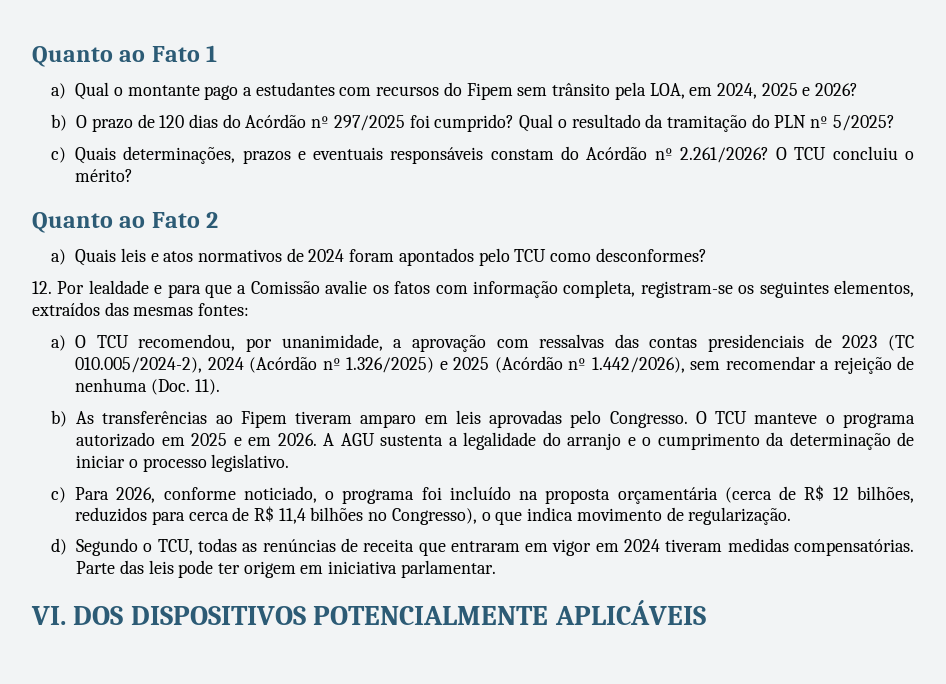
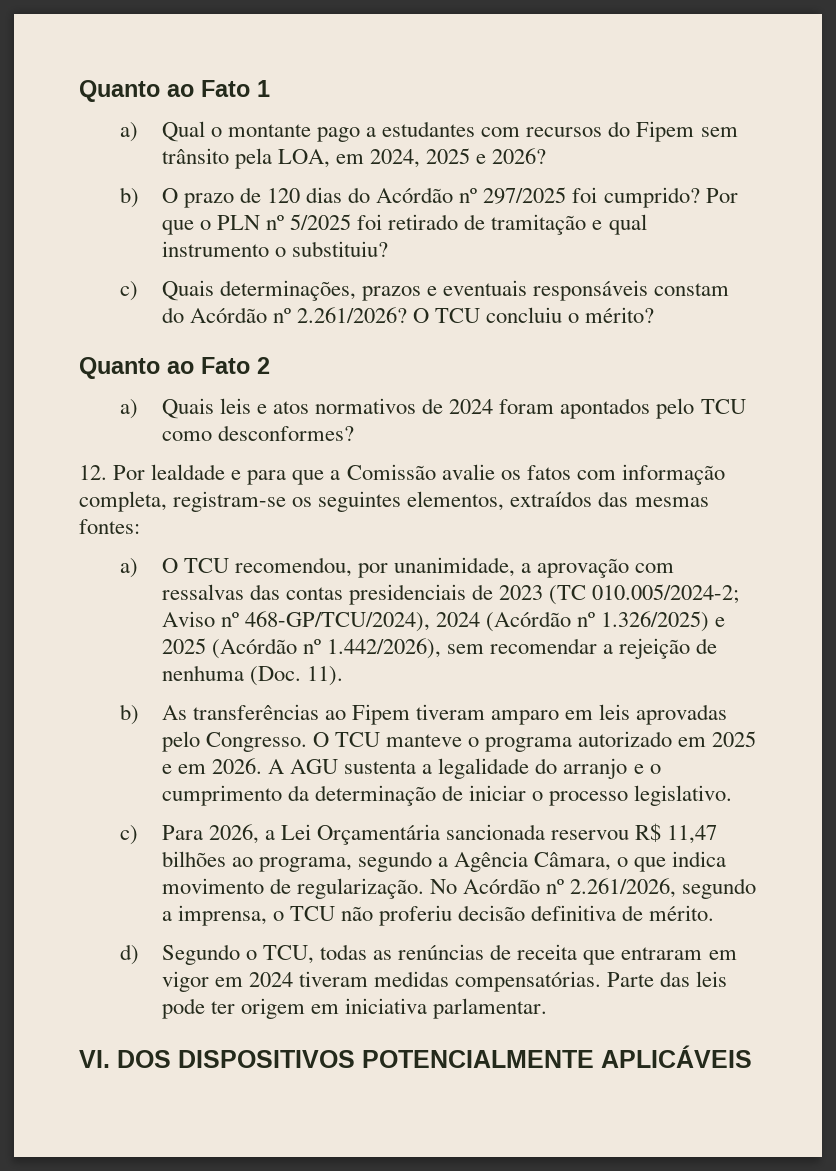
[519,114,895,132] Qual o resultado da tramitação do PLN nº 5/2025? -> [705,188,738,203] [161,214,647,235] [161,241,388,257] Por que o PLN nº 5/2025 foi retirado de tramitação e qual instrumento o substituiu?
[75,357,203,373] 010.005/2024-2), -> [592,584,740,604] [161,611,430,632] 010.005/2024-2; Aviso nº 468-GP/TCU/2024),
[163,485,915,504] [75,506,477,525] conforme noticiado, o programa foi incluído na proposta orçamentária (cerca de R$ 12 bilhões, reduzidos para cerca de R$ 11,4 bilhões no Congresso), -> [264,823,718,845] [161,851,612,872] a Lei Orçamentária sancionada reservou R$ 11,47 bilhões ao programa, segundo a Agência Câmara,
(792, 516) none -> [429,878,757,899] [161,905,715,926] No Acórdão nº 2.261/2026, segundo a imprensa, o TCU não proferiu decisão definitiva de mérito.

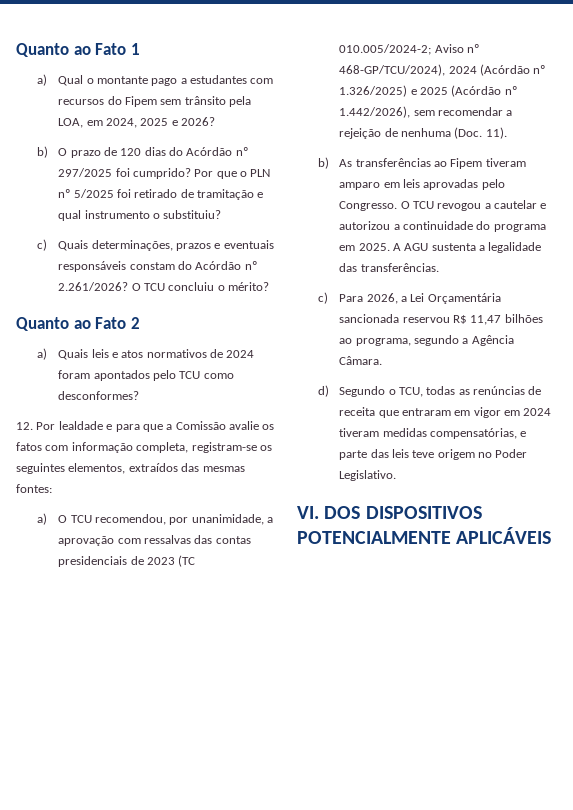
[386,731,757,752] [161,758,262,774] manteve o programa autorizado em 2025 e em 2026. -> [437,200,547,211] [339,221,546,232] [339,243,390,251] revogou a cautelar e autorizou a continuidade do programa em 2025.
[535,758,661,779] [161,785,733,806] do arranjo e o cumprimento da determinação de iniciar o processo legislativo. -> [339,263,439,272] das transferências.
[534,851,727,872] [161,878,757,899] [161,905,715,926] Câmara, o que indica movimento de regularização. No Acórdão nº 2.261/2026, segundo a imprensa, o TCU não proferiu decisão definitiva de mérito. -> [339,356,383,365] Câmara.
[455,971,728,992] [161,998,548,1019] compensatórias. Parte das leis pode ter origem em iniciativa parlamentar. -> [429,428,527,439] [339,449,528,460] [339,470,397,481] compensatórias, e parte das leis teve origem no Poder Legislativo.

